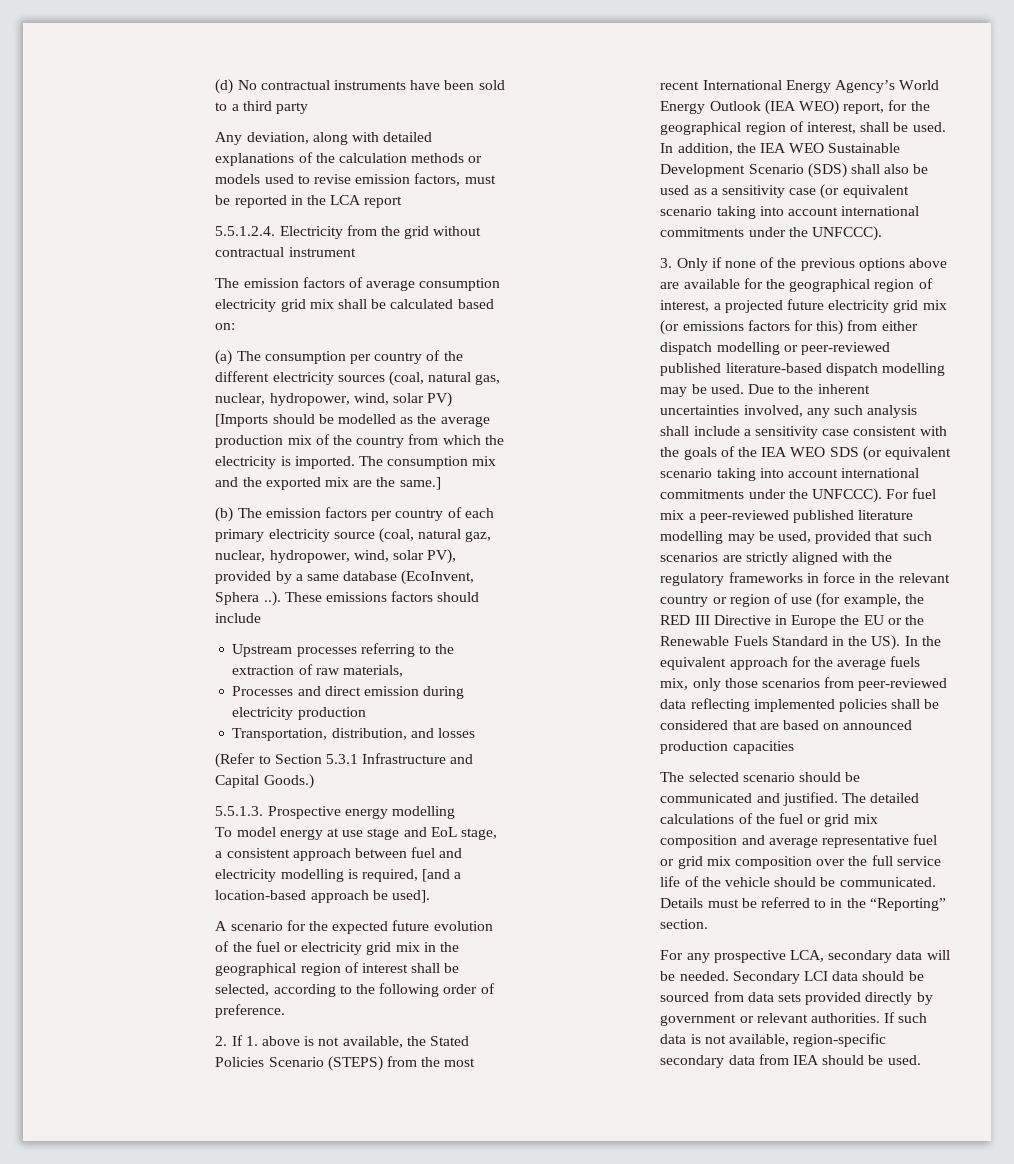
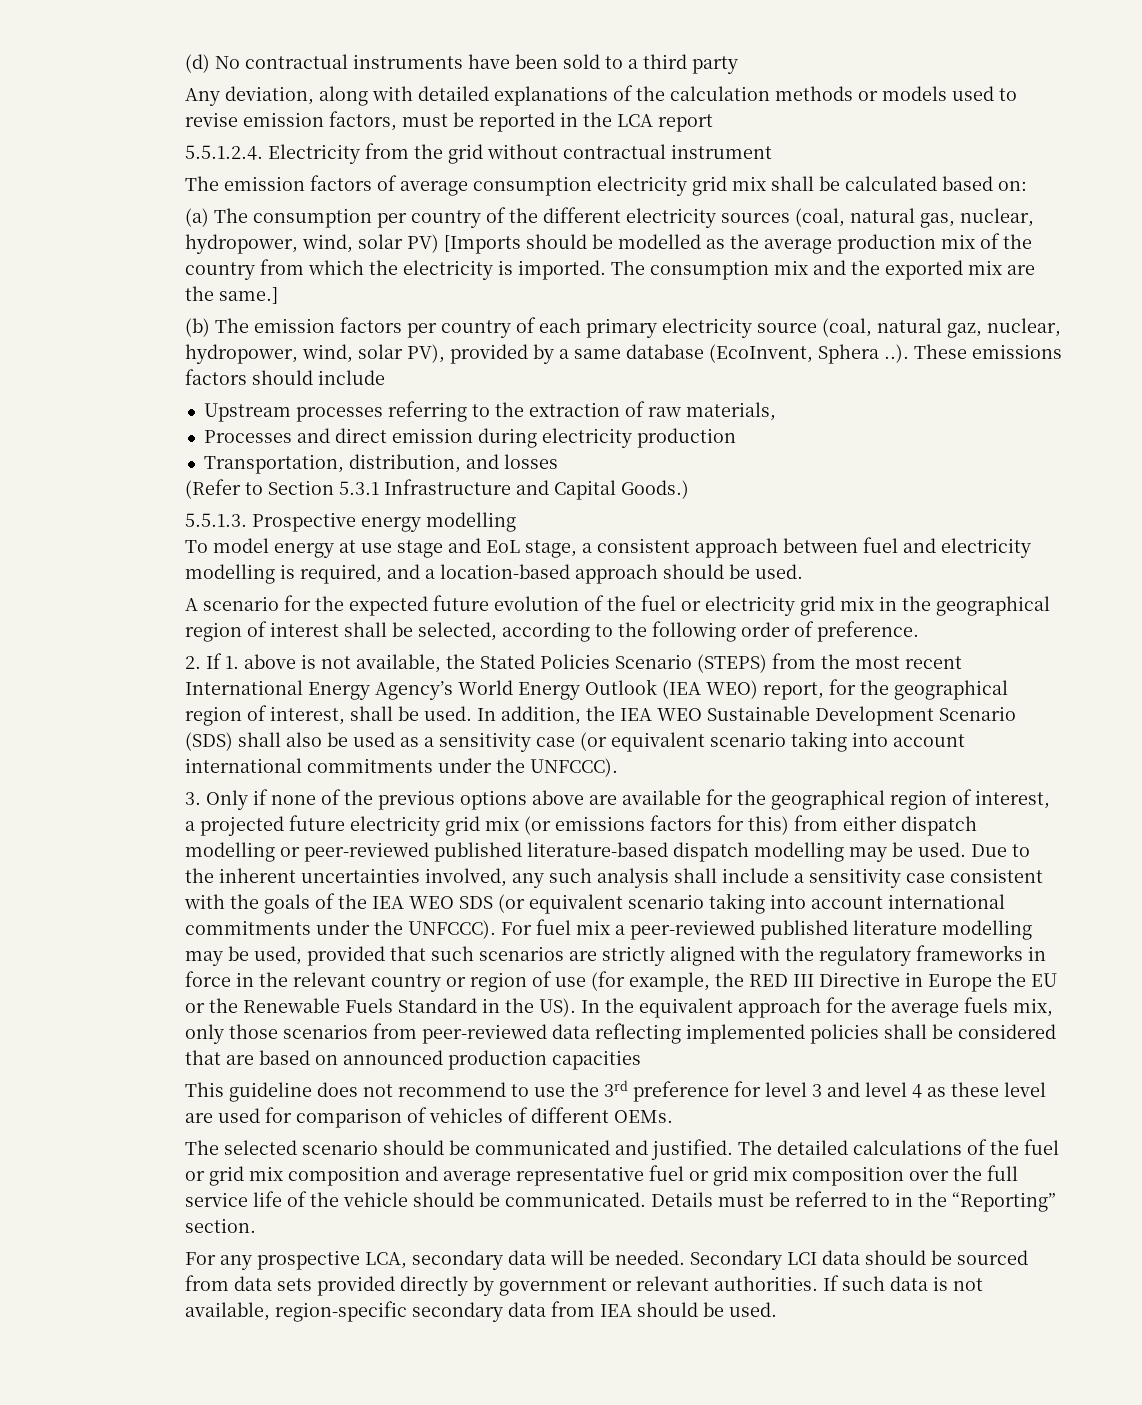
[422,869,451,882] [and -> [386,564,420,579] and
[372,890,430,903] be used]. -> [662,564,803,579] should be used.
(794, 747) none -> [184,1080,1046,1102] [184,1107,673,1128] // This guideline does not recommend to use the 3rd preference for level 3 and level 4 as these level are used for comparison of vehicles of different OEMs.

